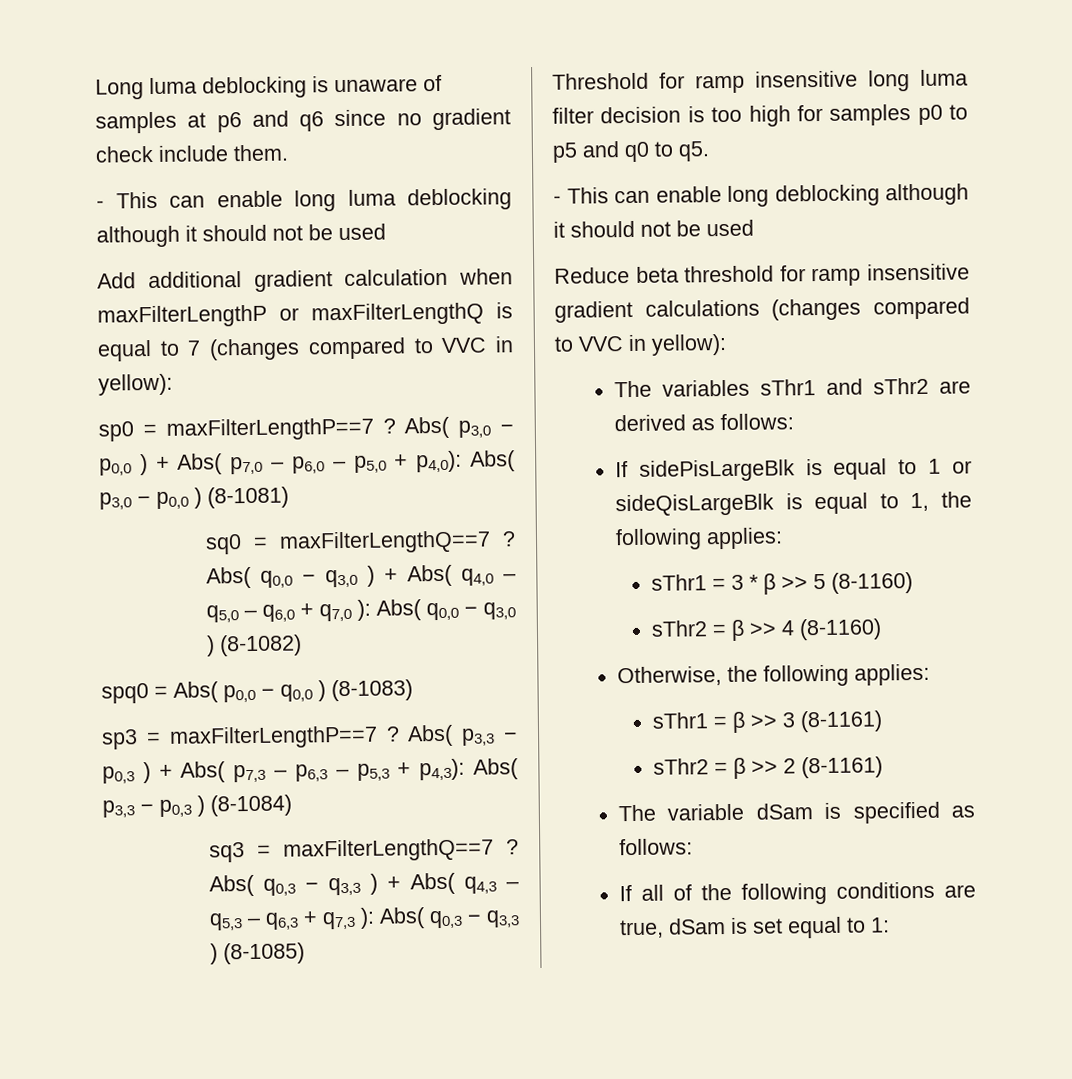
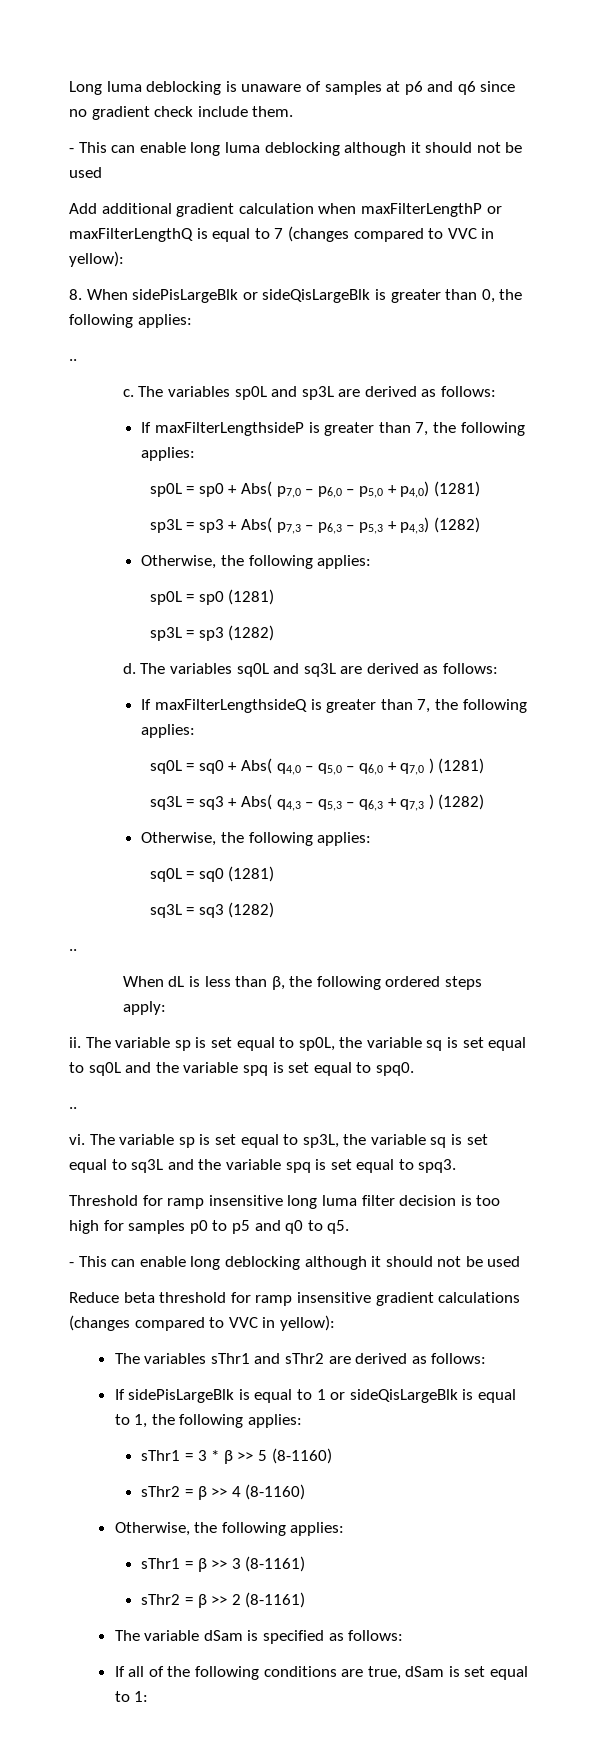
[98,416,514,442] [99,454,148,476] sp0 = maxFilterLengthP==7 ? Abs( p3,0 − p0,0 ) -> [69,289,523,303] [69,314,192,328] [69,359,77,361] [122,386,497,400] [141,422,525,436] [141,447,196,461] [149,483,224,497] 8. When sidePisLargeBlk or sideQisLargeBlk is greater than 0, the following applies: // .. // c. The variables sp0L and sp3L are derived as follows: // If maxFilterLengthsideP is greater than 7, the following applies: // sp0L = sp0
[416,450,516,473] [99,486,289,510] [204,530,516,555] [205,565,375,589] p4,0): Abs( p3,0 − p0,0 ) (8-1081) // sq0 = maxFilterLengthQ==7 ? Abs( q0,0 − q3,0 ) -> [400,481,480,498] [149,517,480,534] [141,555,372,569] [149,589,275,605] [149,625,275,641] [122,663,499,677] [141,699,527,713] [141,724,196,738] [149,760,224,774] p4,0) (1281) // sp3L = sp3 + Abs( p7,3 – p6,3 – p5,3 + p4,3) (1282) // Otherwise, the following applies: // sp0L = sp0 (1281) // sp3L = sp3 (1282) // d. The variables sq0L and sq3L are derived as follows: // If maxFilterLengthsideQ is greater than 7, the following applies: // sq0L = sq0
[356,599,516,621] [205,634,302,657] [101,679,413,704] [101,724,518,750] [102,758,519,784] [102,794,292,818] [208,838,519,863] [208,873,378,897] ): Abs( q0,0 − q3,0 ) (8-1082) // spq0 = Abs( p0,0 − q0,0 ) (8-1083) // sp3 = maxFilterLengthP==7 ? Abs( p3,3 − p0,3 ) + Abs( p7,3 – p6,3 – p5,3 + p4,3): Abs( p3,3 − p0,3 ) (8-1084) // sq3 = maxFilterLengthQ==7 ? Abs( q0,3 − q3,3 ) -> [428,758,485,774] [149,796,224,810] ) (1281) // sq3L = sq3
[359,907,520,929] [209,942,305,965] ): Abs( q0,3 − q3,3 ) (8-1085) -> [428,794,485,810] [141,832,372,846] [149,866,275,882] [149,902,275,918] [69,949,77,951] [122,976,483,990] [122,1001,166,1015] [69,1037,527,1051] [69,1062,414,1076] [69,1107,77,1109] [69,1134,488,1148] [69,1159,457,1173] ) (1282) // Otherwise, the following applies: // sq0L = sq0 (1281) // sq3L = sq3 (1282) // .. // When dL is less than β, the following ordered steps apply: // ii. The variable sp is set equal to sp0L, the variable sq is set equal to sq0L and the variable spq is set equal to spq0. // .. // vi. The variable sp is set equal to sp3L, the variable sq is set equal to sq3L and the variable spq is set equal to spq3.

